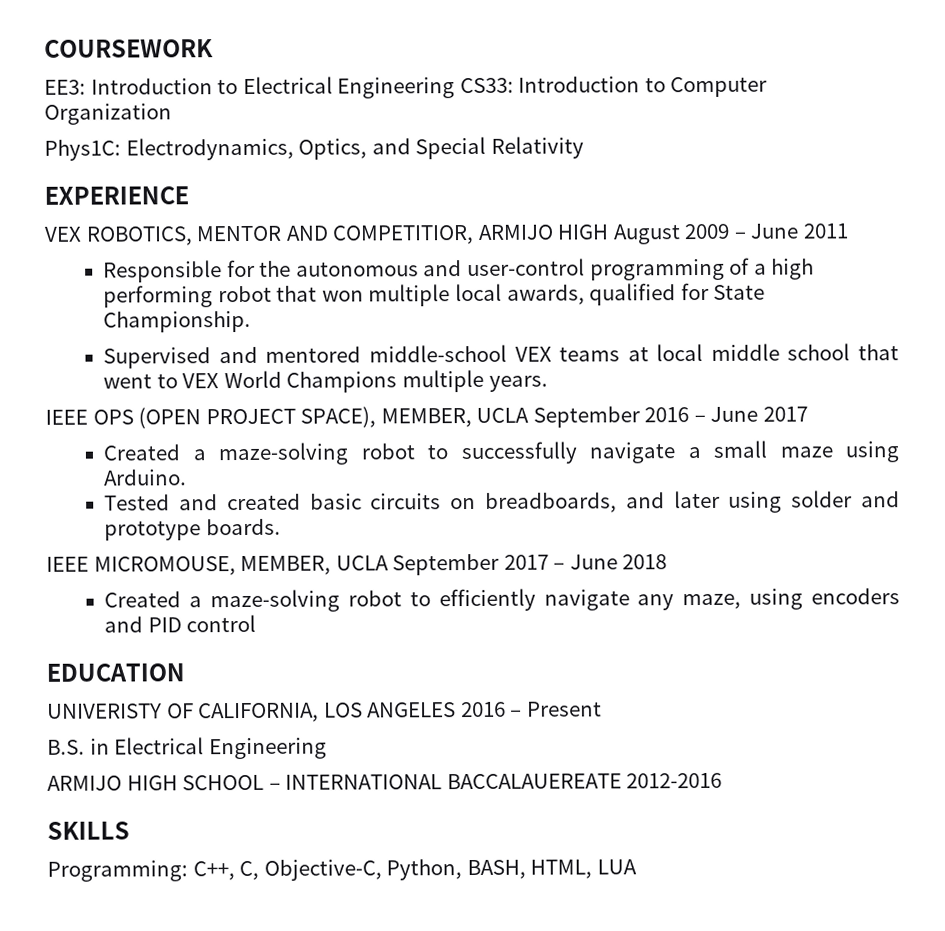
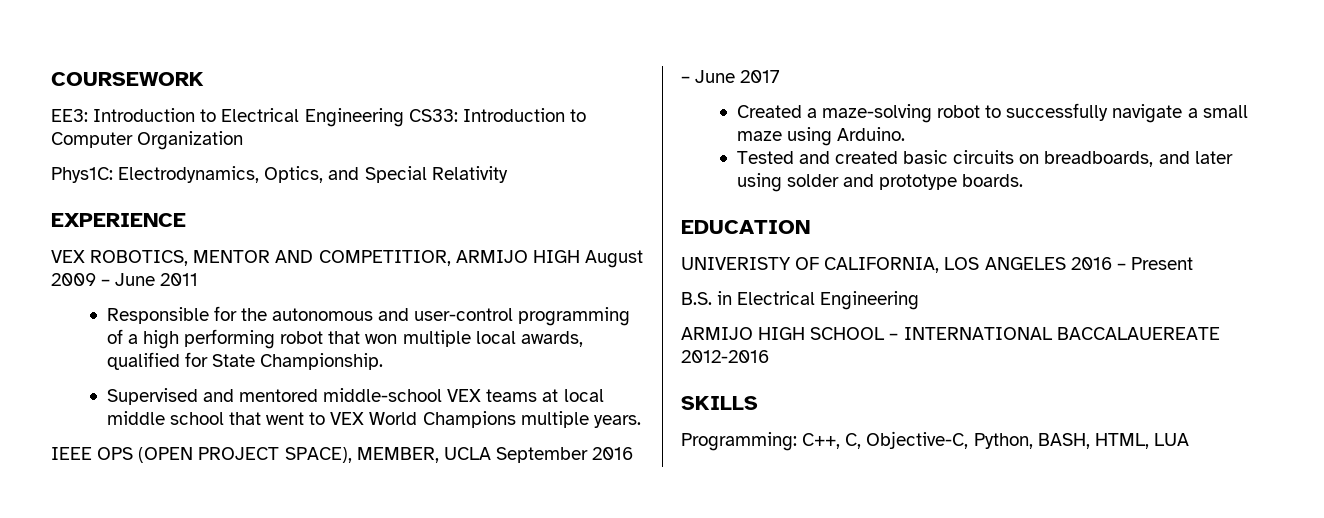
[46,553,668,576] [104,588,900,613] [104,614,257,633] // IEEE MICROMOUSE, MEMBER, UCLA September 2017 – June 2018 // Created a maze-solving robot to efficiently navigate any maze, using encoders and PID control -> (1024, 180) none

